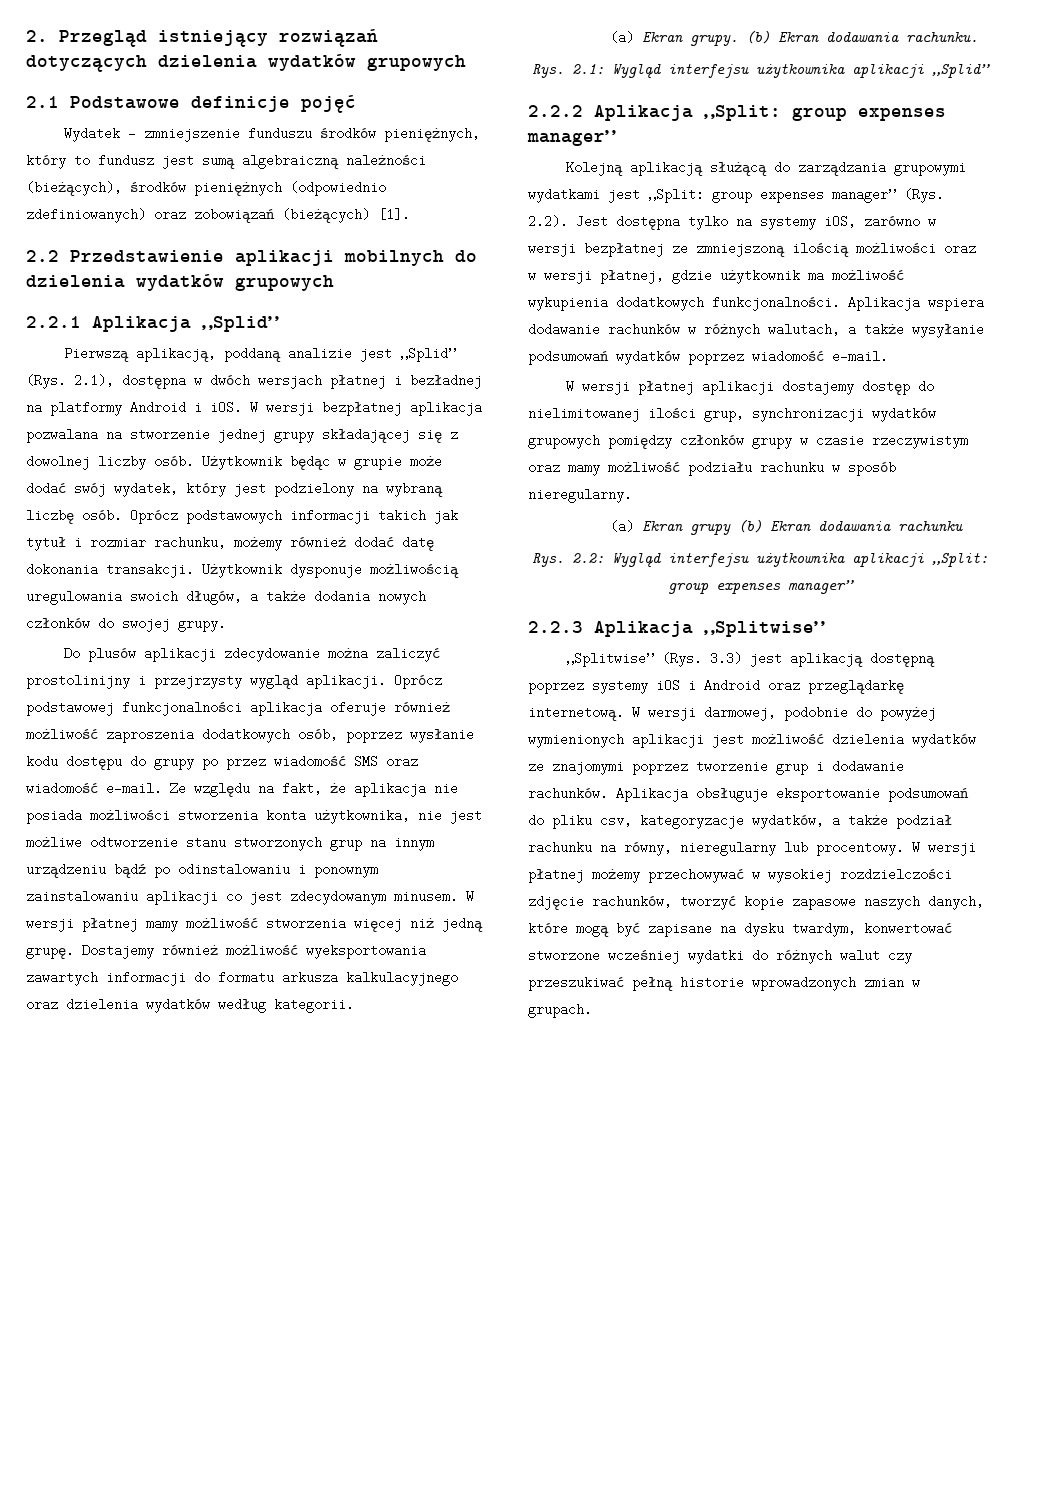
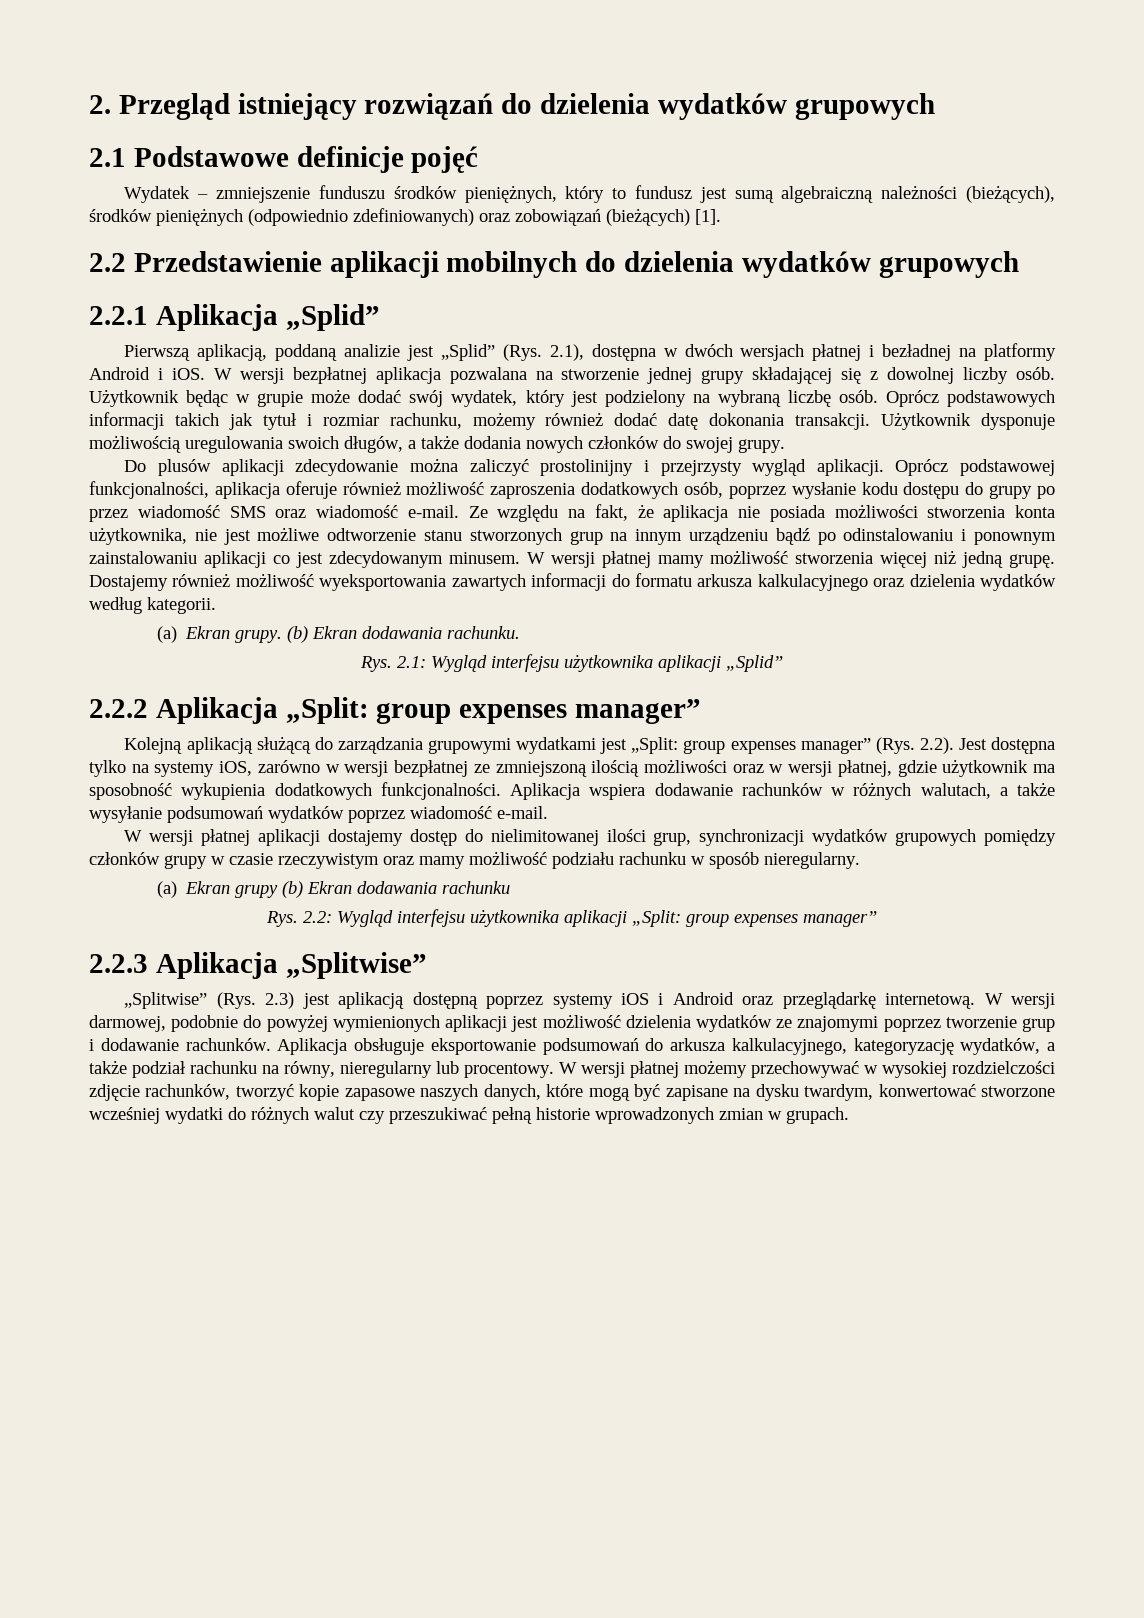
[26,55,147,72] dotyczących -> [501,93,533,114] do
[122,701,242,716] funkcjonalności -> [89,481,209,499] funkcjonalności,
[832,270,904,280] możliwość -> [89,783,172,800] sposobność
[710,652,743,665] 3.3) -> [265,992,295,1009] 2.3)
[552,814,744,829] pliku csv, kategoryzacje -> [670,1038,954,1055] arkusza kalkulacyjnego, kategoryzację

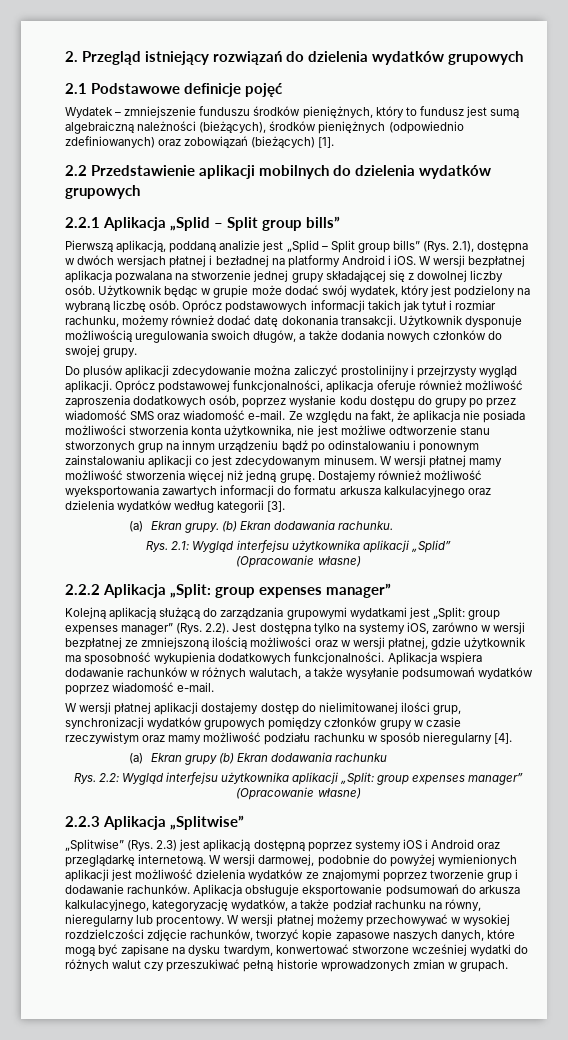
[285,304,380,331] „Splid” -> [170,216,340,231] „Splid – Split group bills”
[441,344,496,361] „Splid” -> [286,240,420,253] „Splid – Split group bills”
[147,597,216,614] kategorii. -> [217,500,286,513] kategorii [3].
(783, 663) none -> [236,555,361,568] // (Opracowanie własne)
[764,852,860,869] nieregularny. -> [422,732,512,745] nieregularny [4].
(877, 919) none -> [236,787,361,800] (Opracowanie własne)

